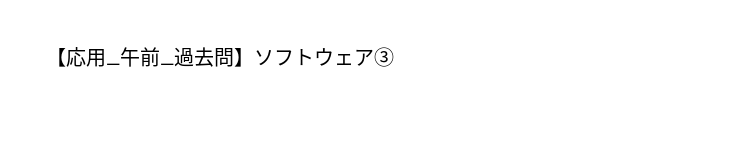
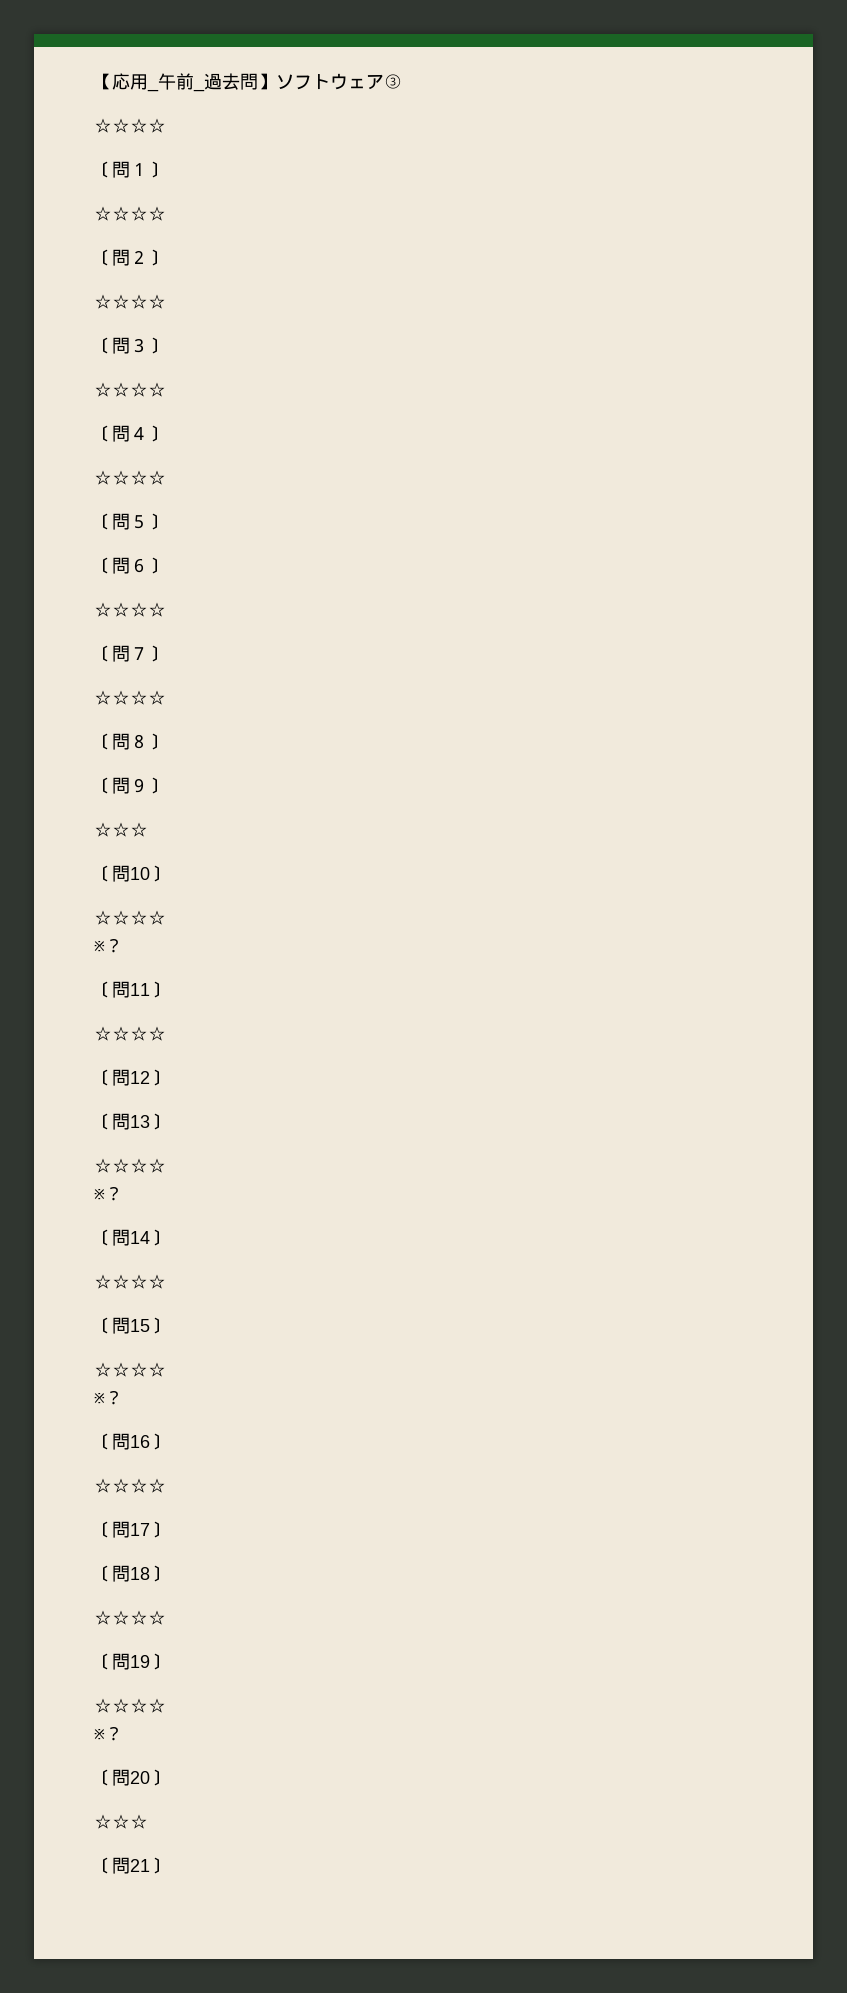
(394, 57) none -> [94,118,166,133] [94,161,166,178] [94,206,166,221] [94,249,166,266] [94,294,166,309] [94,337,166,354] [94,382,166,397] [94,425,166,442] [94,470,166,485] [94,513,166,530] [94,557,166,574] [94,602,166,617] [94,645,166,662] [94,690,166,705] [94,733,166,750] [94,777,166,794] [94,822,148,837] [94,865,168,882] [94,910,166,925] [94,938,123,953] [94,981,168,998] [94,1026,166,1041] [94,1069,168,1086] [94,1113,168,1130] [94,1158,166,1173] [94,1186,123,1201] [94,1229,168,1246] [94,1274,166,1289] [94,1317,168,1334] [94,1362,166,1377] [94,1390,123,1405] [94,1433,168,1450] [94,1478,166,1493] [94,1521,168,1538] [94,1565,168,1582] [94,1610,166,1625] [94,1653,168,1670] [94,1698,166,1713] [94,1726,123,1741] [94,1769,168,1786] [94,1814,148,1829] [94,1857,168,1874] // ☆☆☆☆ // 〔問１〕 // ☆☆☆☆ // 〔問２〕 // ☆☆☆☆ // 〔問３〕 // ☆☆☆☆ // 〔問４〕 // ☆☆☆☆ // 〔問５〕 // 〔問６〕 // ☆☆☆☆ // 〔問７〕 // ☆☆☆☆ // 〔問８〕 // 〔問９〕 // ☆☆☆ // 〔問10〕 // ☆☆☆☆ // ※？ // 〔問11〕 // ☆☆☆☆ // 〔問12〕 // 〔問13〕 // ☆☆☆☆ // ※？ // 〔問14〕 // ☆☆☆☆ // 〔問15〕 // ☆☆☆☆ // ※？ // 〔問16〕 // ☆☆☆☆ // 〔問17〕 // 〔問18〕 // ☆☆☆☆ // 〔問19〕 // ☆☆☆☆ // ※？ // 〔問20〕 // ☆☆☆ // 〔問21〕

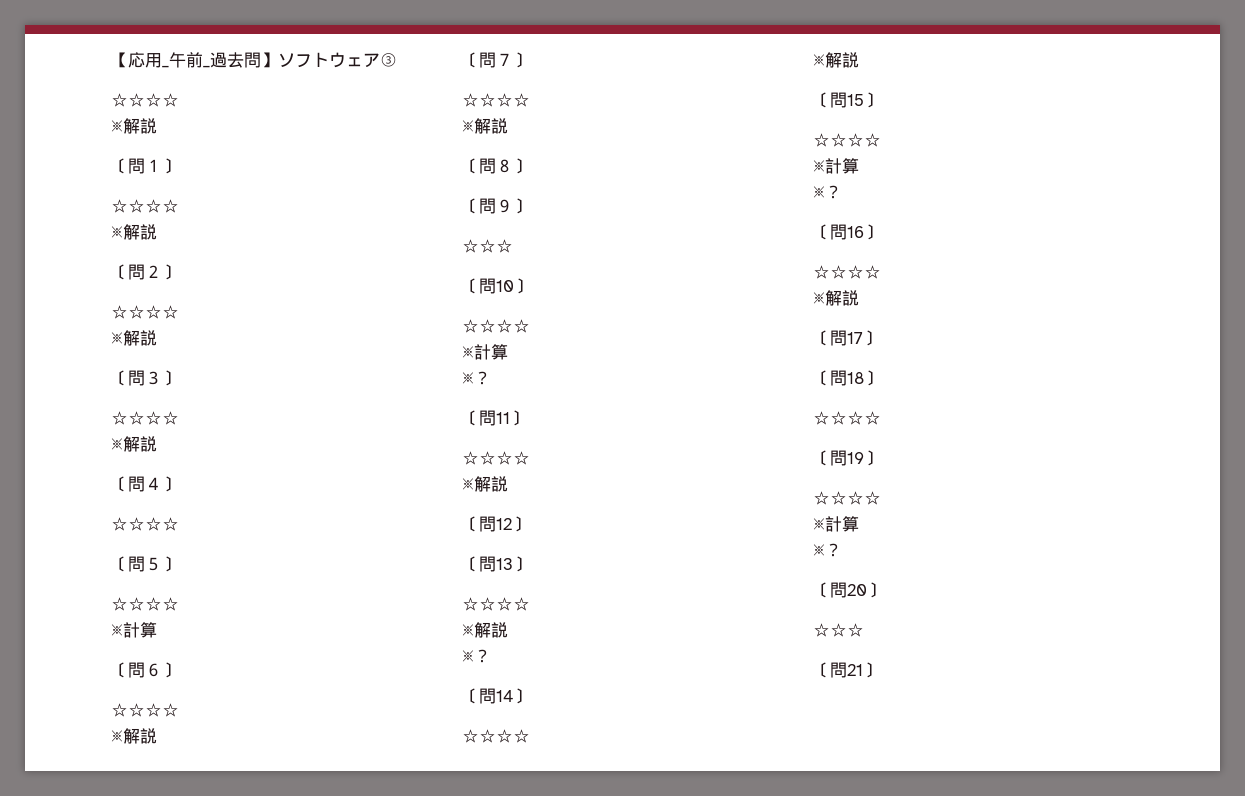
(166, 125) none -> [111,118,157,134] // ※解説
(166, 213) none -> [111,224,157,240] // ※解説
(166, 301) none -> [111,330,157,346] // ※解説
(166, 389) none -> [111,436,157,452] // ※解説
(166, 521) none -> [111,597,179,611] [111,622,157,638] // ☆☆☆☆ // ※計算
(166, 609) none -> [111,728,157,744] // ※解説
(166, 697) none -> [462,118,508,134] // ※解説
(166, 917) none -> [462,344,508,360] // ※計算
(166, 1033) none -> [462,476,508,492] // ※解説
(166, 1165) none -> [462,622,508,638] // ※解説
(166, 1281) none -> [813,52,859,68] // ※解説
(166, 1369) none -> [813,158,859,174] // ※計算
(166, 1485) none -> [813,290,859,306] // ※解説
(166, 1705) none -> [813,516,859,532] // ※計算

